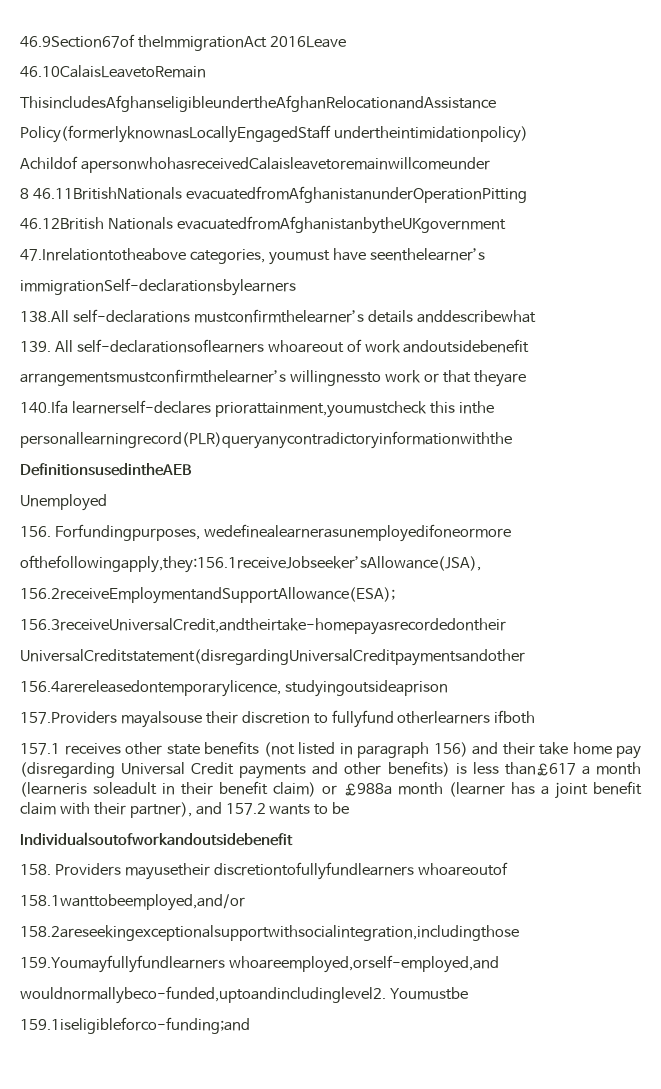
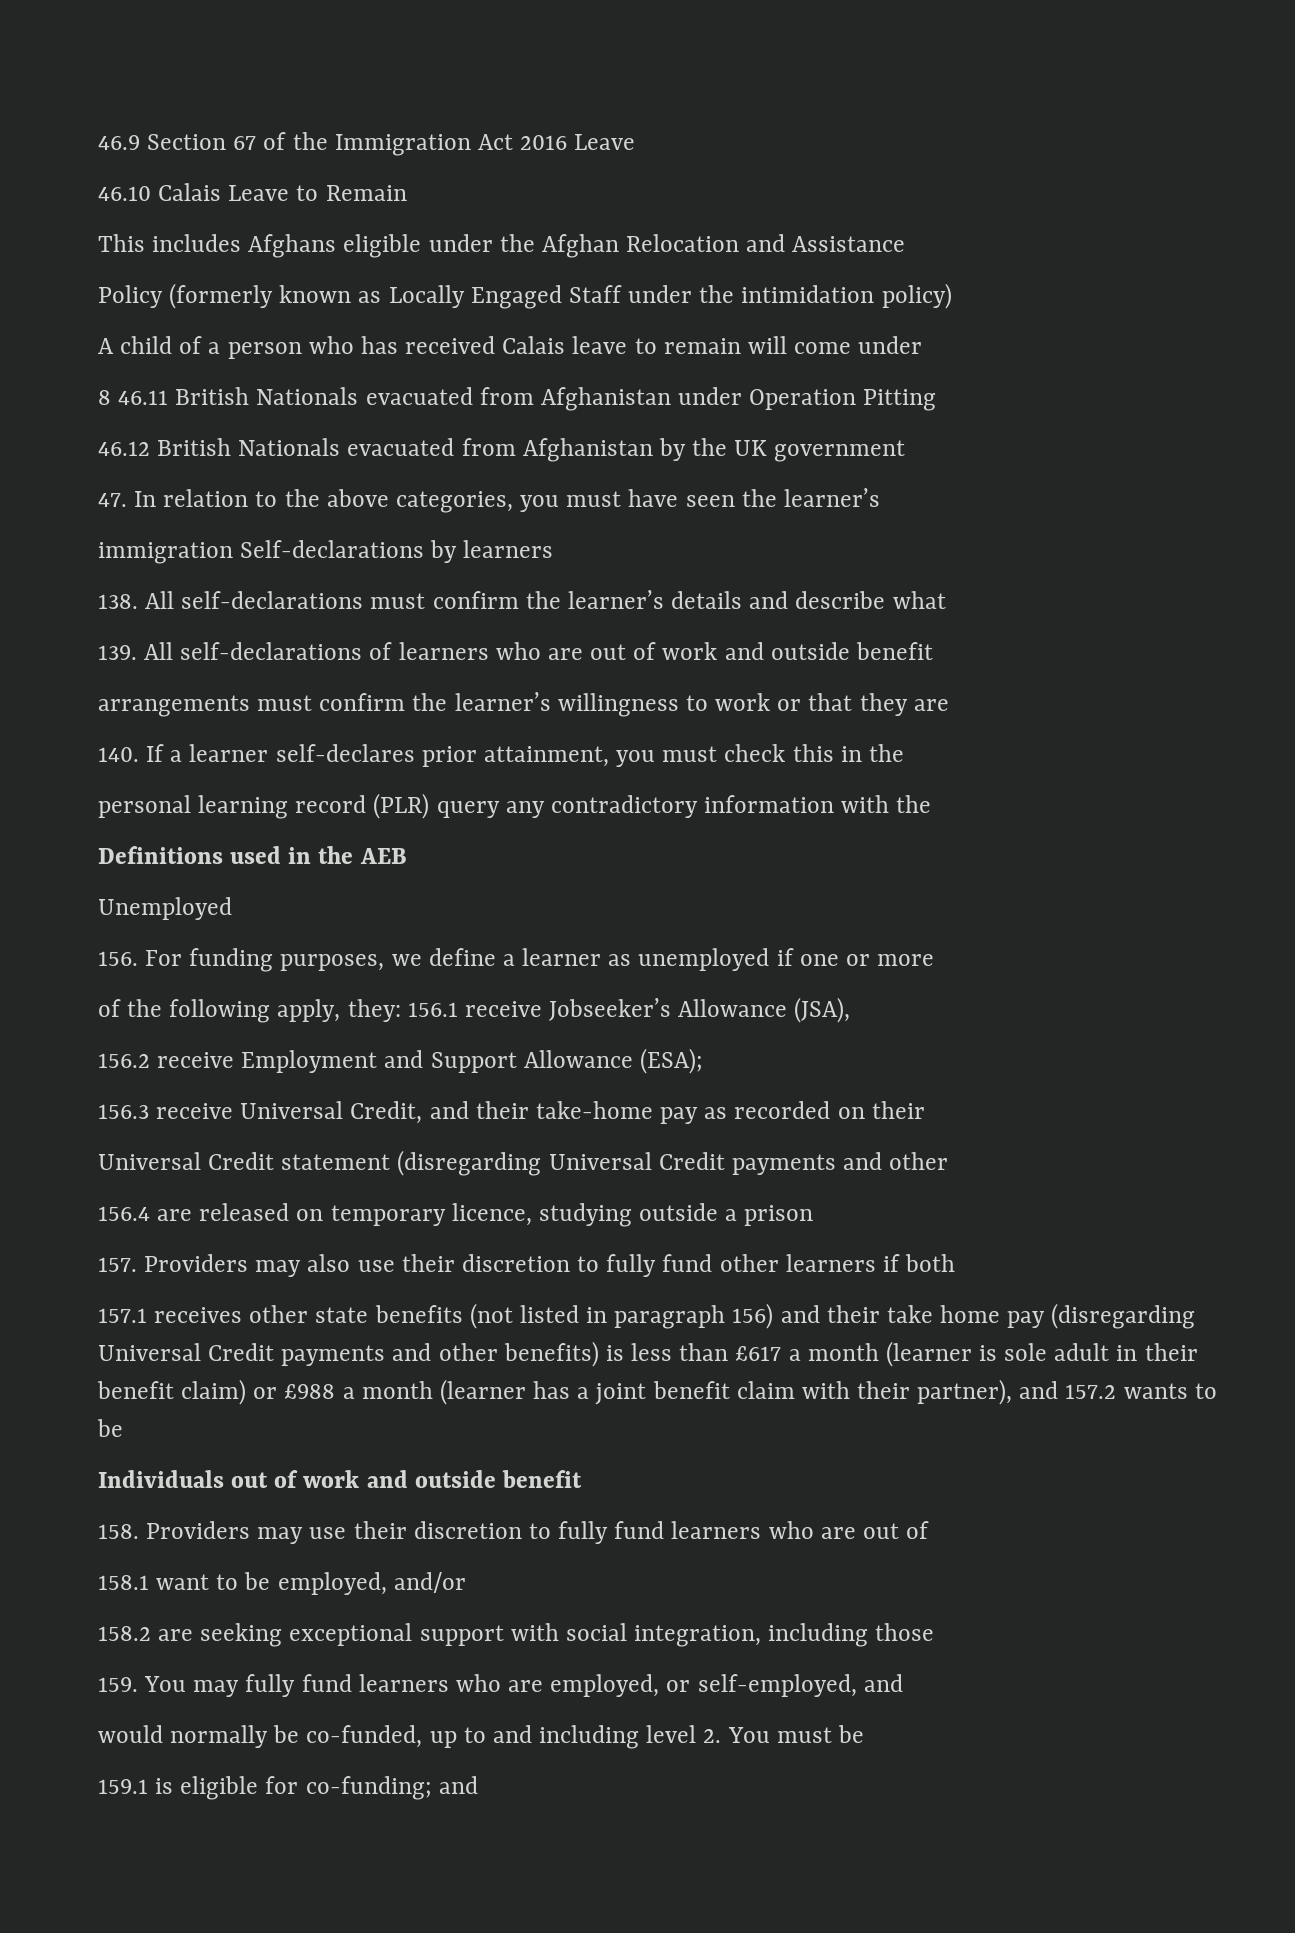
[20,34,346,51] [20,65,206,78] [20,95,496,112] [20,125,528,143] [20,156,490,173] [20,186,527,203] [20,216,506,234] [20,248,485,265] [20,278,296,296] [20,309,536,323] [20,339,530,353] [20,369,526,387] [20,400,494,418] [20,431,512,449] [20,463,192,476] [20,494,107,511] [20,524,511,542] [20,555,481,573] [20,587,395,604] [20,618,506,635] [20,649,525,666] [20,680,448,697] [20,710,536,728] 46.9Section67of theImmigrationAct 2016Leave // 46.10CalaisLeavetoRemain // ThisincludesAfghanseligibleundertheAfghanRelocationandAssistance // Policy(formerlyknownasLocallyEngagedStaff undertheintimidationpolicy) // Achildof apersonwhohasreceivedCalaisleavetoremainwillcomeunder // 8 46.11BritishNationals evacuatedfromAfghanistanunderOperationPitting // 46.12British Nationals evacuatedfromAfghanistanbytheUKgovernment // 47.Inrelationtotheabove categories, youmust have seenthelearner’s // immigrationSelf-declarationsbylearners // 138.All self-declarations mustconfirmthelearner’s details anddescribewhat // 139. All self-declarationsoflearners whoareout of work andoutsidebenefit // arrangementsmustconfirmthelearner’s willingnessto work or that theyare // 140.Ifa learnerself-declares priorattainment,youmustcheck this inthe // personallearningrecord(PLR)queryanycontradictoryinformationwiththe // DefinitionsusedintheAEB // Unemployed // 156. Forfundingpurposes, wedefinealearnerasunemployedifoneormore // ofthefollowingapply,they:156.1receiveJobseeker’sAllowance(JSA), // 156.2receiveEmploymentandSupportAllowance(ESA); // 156.3receiveUniversalCredit,andtheirtake-homepayasrecordedontheir // UniversalCreditstatement(disregardingUniversalCreditpaymentsandother // 156.4arereleasedontemporarylicence, studyingoutsideaprison // 157.Providers mayalsouse their discretion to fullyfund otherlearners ifboth -> [98,132,636,156] [98,183,407,201] [98,234,906,258] [98,283,952,309] [98,336,923,359] [98,387,937,411] [98,438,906,462] [98,488,880,513] [98,540,554,564] [98,590,946,609] [98,642,933,660] [98,692,949,717] [98,744,904,767] [98,793,932,819] [98,846,407,864] [98,897,232,920] [98,948,935,972] [98,997,851,1023] [98,1048,703,1074] [98,1101,925,1124] [98,1150,949,1176] [98,1203,814,1227] [98,1254,956,1277] 46.9 Section 67 of the Immigration Act 2016 Leave // 46.10 Calais Leave to Remain // This includes Afghans eligible under the Afghan Relocation and Assistance // Policy (formerly known as Locally Engaged Staff under the intimidation policy) // A child of a person who has received Calais leave to remain will come under // 8 46.11 British Nationals evacuated from Afghanistan under Operation Pitting // 46.12 British Nationals evacuated from Afghanistan by the UK government // 47. In relation to the above categories, you must have seen the learner’s // immigration Self-declarations by learners // 138. All self-declarations must confirm the learner’s details and describe what // 139. All self-declarations of learners who are out of work and outside benefit // arrangements must confirm the learner’s willingness to work or that they are // 140. If a learner self-declares prior attainment, you must check this in the // personal learning record (PLR) query any contradictory information with the // Definitions used in the AEB // Unemployed // 156. For funding purposes, we define a learner as unemployed if one or more // of the following apply, they: 156.1 receive Jobseeker’s Allowance (JSA), // 156.2 receive Employment and Support Allowance (ESA); // 156.3 receive Universal Credit, and their take-home pay as recorded on their // Universal Credit statement (disregarding Universal Credit payments and other // 156.4 are released on temporary licence, studying outside a prison // 157. Providers may also use their discretion to fully fund other learners if both
[504,762,641,776] [20,782,158,797] than£617 a month (learneris soleadult -> [679,1341,1110,1367] than £617 a month (learner is sole adult
[343,783,392,796] £988a -> [284,1384,355,1399] £988 a
[20,832,293,846] [20,862,508,880] [20,894,245,911] [20,925,519,941] [20,955,499,973] [20,986,468,1004] [20,1017,250,1034] Individualsoutofworkandoutsidebenefit // 158. Providers mayusetheir discretiontofullyfundlearners whoareoutof // 158.1wanttobeemployed,and/or // 158.2areseekingexceptionalsupportwithsocialintegration,includingthose // 159.Youmayfullyfundlearners whoareemployed,orself-employed,and // wouldnormallybeco-funded,uptoandincludinglevel2. Youmustbe // 159.1iseligibleforco-funding;and -> [98,1470,582,1488] [98,1521,930,1544] [98,1572,466,1595] [98,1623,935,1647] [98,1674,903,1697] [98,1725,864,1749] [98,1776,478,1800] Individuals out of work and outside benefit // 158. Providers may use their discretion to fully fund learners who are out of // 158.1 want to be employed, and/or // 158.2 are seeking exceptional support with social integration, including those // 159. You may fully fund learners who are employed, or self-employed, and // would normally be co-funded, up to and including level 2. You must be // 159.1 is eligible for co-funding; and

